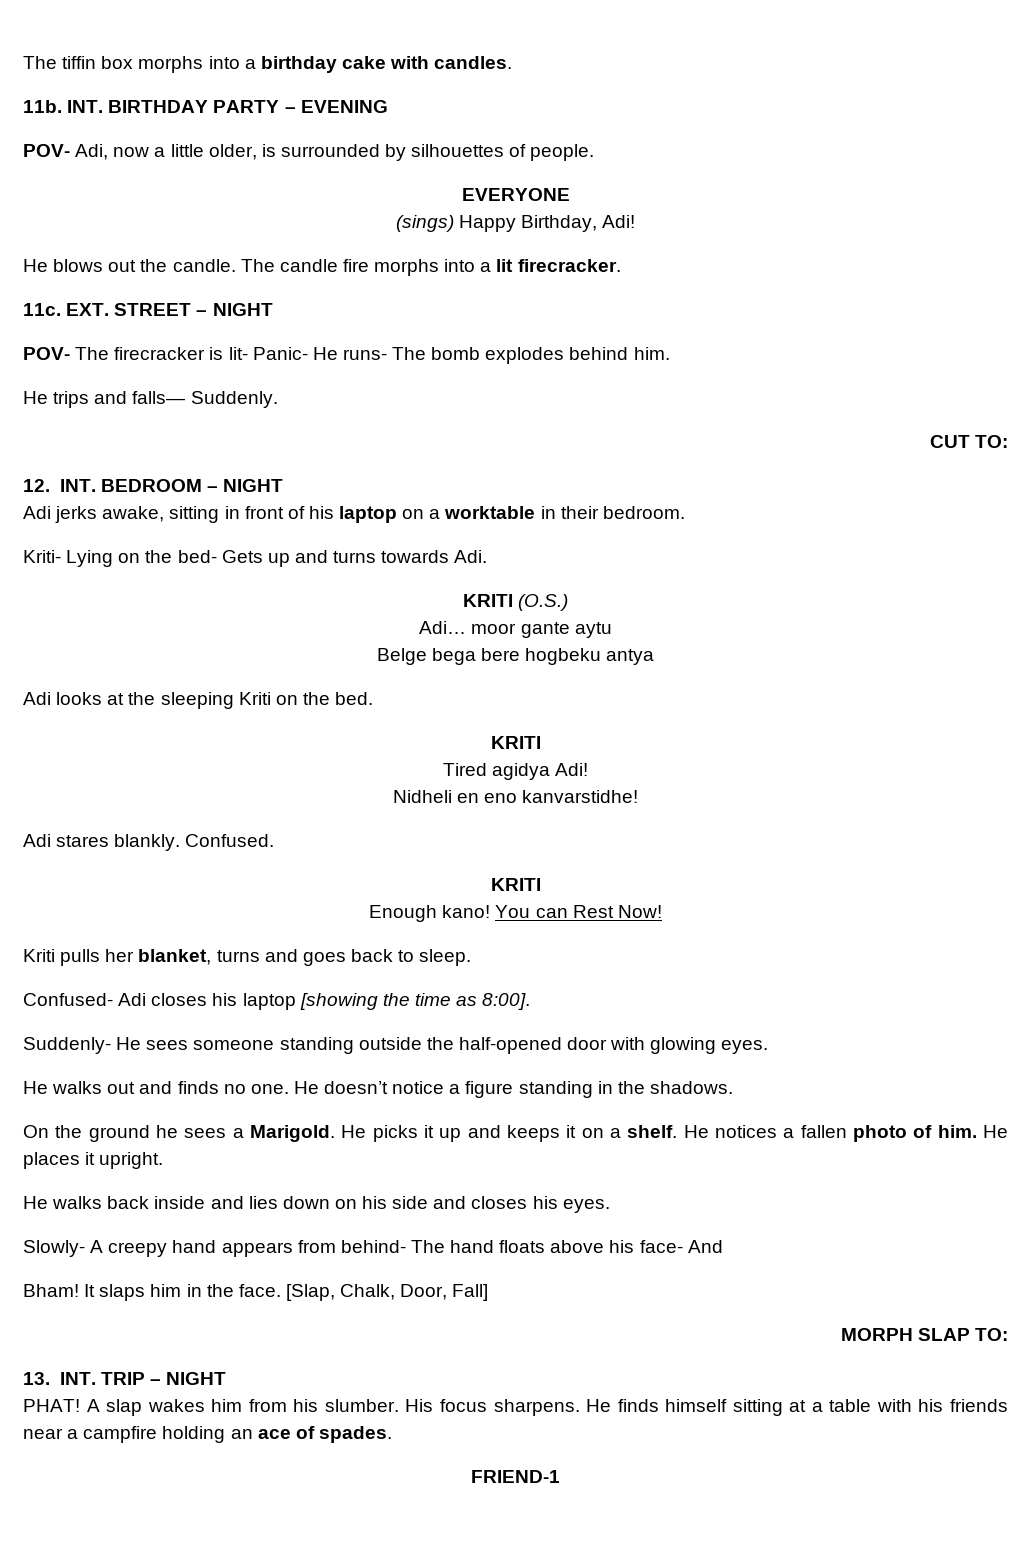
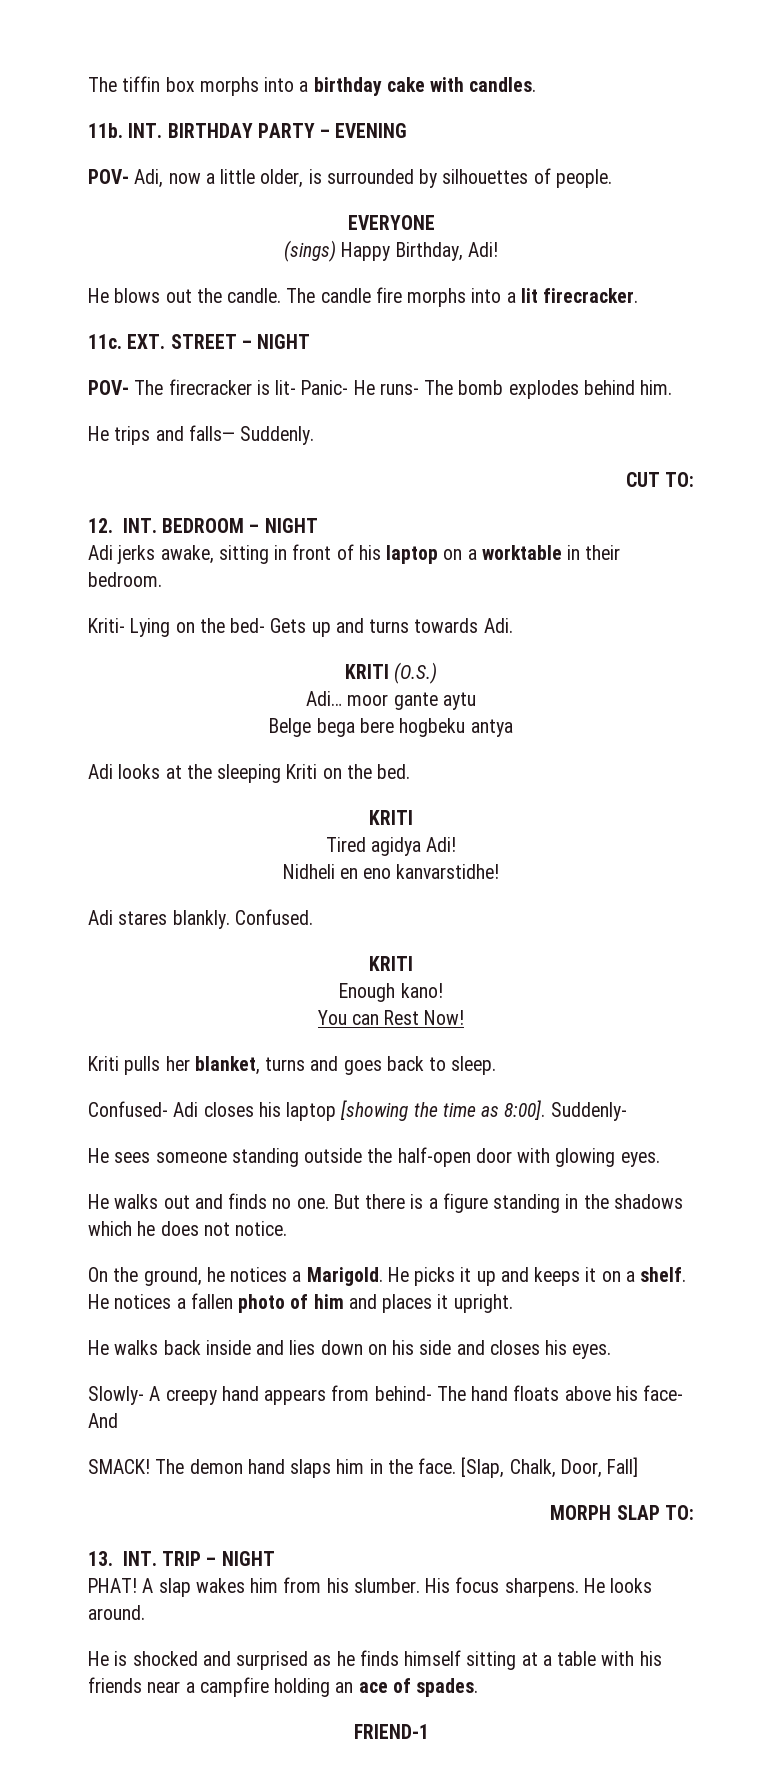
(491, 911) none -> (443, 990) //
[23,1037,111,1054] // Suddenly- -> [550,1102,627,1121] Suddenly- //
[458,1037,562,1054] half-opened -> [397,1147,471,1167] half-open
[293,1081,445,1094] He doesn’t notice -> [333,1194,424,1209] But there is
[649,1081,733,1094] shadows. -> [613,1194,683,1209] [88,1221,288,1236] shadows which he does not notice.
[88,1125,227,1142] ground he sees -> [143,1267,288,1286] ground, he notices
[937,1125,1009,1138] him. He -> [313,1294,377,1309] him and
[23,1284,96,1297] Bham! It -> [88,1459,285,1474] SMACK! The demon hand
(612, 1405) none -> [610,1578,653,1593] [88,1605,145,1620] [88,1651,355,1670] looks around. // He is shocked and surprised as he

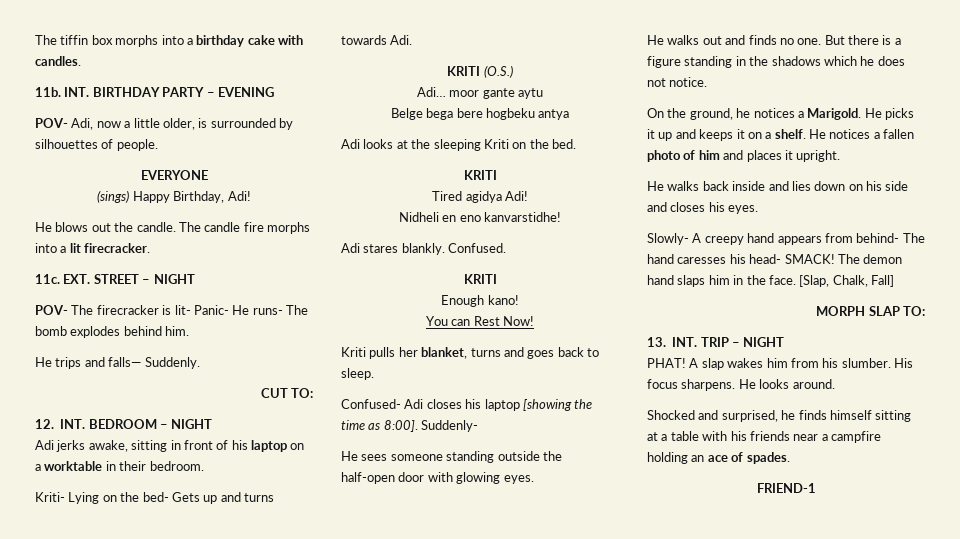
[513,1385,684,1401] [88,1413,118,1428] floats above his face- And // -> [677,254,782,264] caresses his head-
[560,1459,602,1478] Door, -> (868, 281) none
[88,1651,332,1670] He is shocked and surprised as -> [647,410,778,422] Shocked and surprised,

